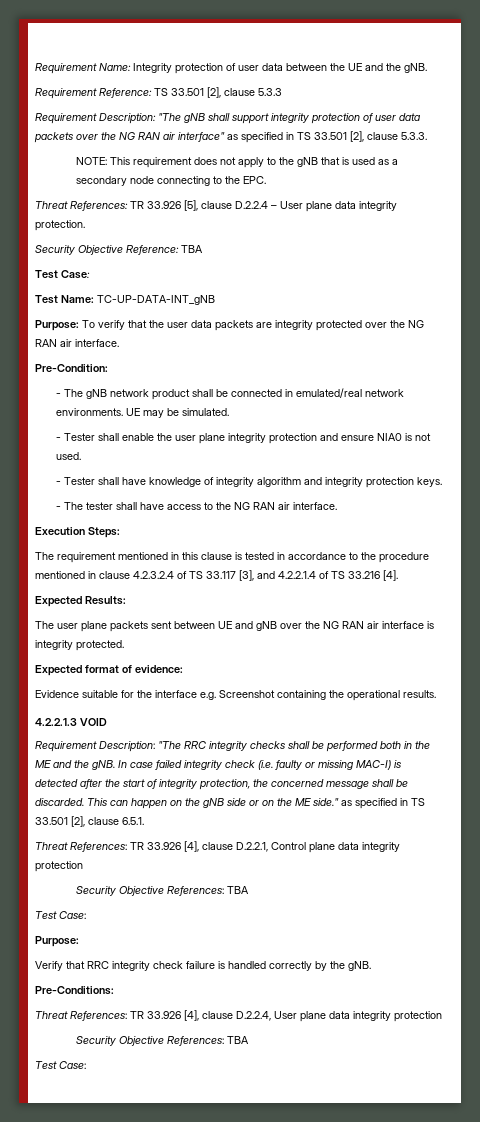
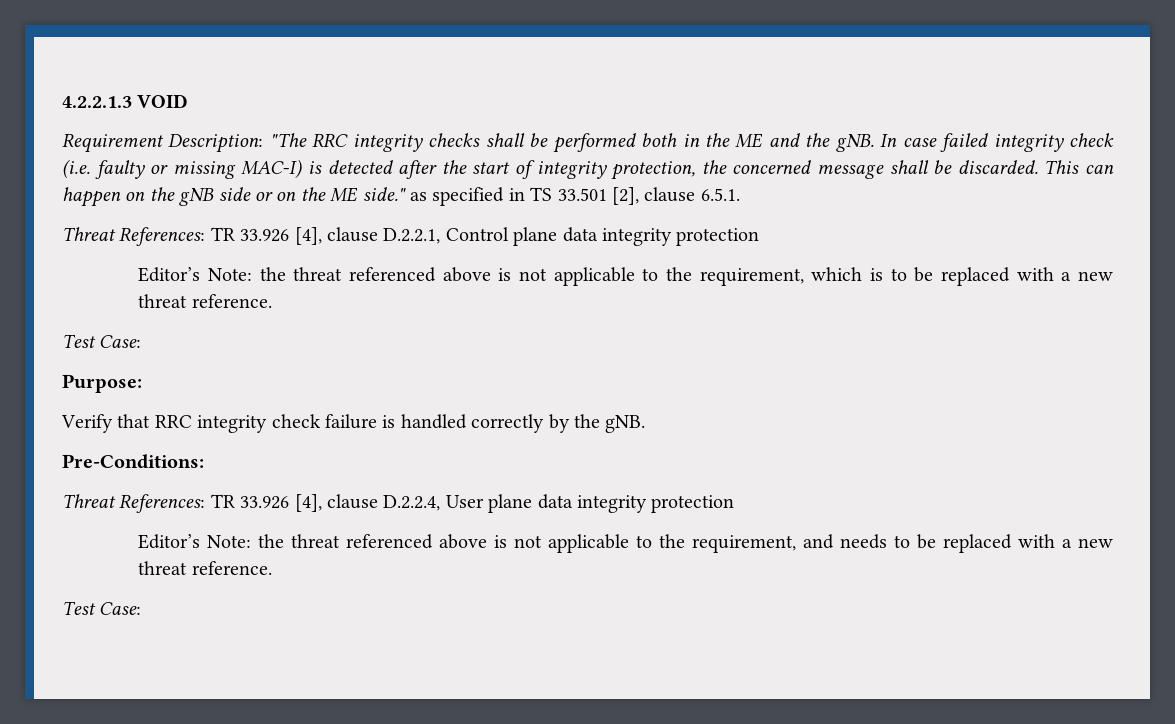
[35,63,427,74] [35,87,282,99] [35,113,420,124] [34,131,427,143] [76,157,399,168] [76,176,267,186] [35,200,397,212] [35,220,85,231] [35,245,203,255] [35,270,90,279] [35,295,215,305] [35,320,424,331] [35,339,119,347] [35,364,108,372] [55,388,404,400] [55,408,229,418] [55,433,431,444] [55,452,81,460] [55,477,442,488] [55,502,337,510] [35,527,120,538] [35,552,429,563] [35,570,398,581] [35,596,126,607] [35,621,434,632] [35,640,124,651] [35,665,183,676] [35,690,436,701] Requirement Name: Integrity protection of user data between the UE and the gNB. // Requirement Reference: TS 33.501 [2], clause 5.3.3 // Requirement Description: "The gNB shall support integrity protection of user data packets over the NG RAN air interface" as specified in TS 33.501 [2], clause 5.3.3. // NOTE: This requirement does not apply to the gNB that is used as a secondary node connecting to the EPC. // Threat References: TR 33.926 [5], clause D.2.2.4 – User plane data integrity protection. // Security Objective Reference: TBA // Test Case: // Test Name: TC-UP-DATA-INT_gNB // Purpose: To verify that the user data packets are integrity protected over the NG RAN air interface. // Pre-Condition: // - The gNB network product shall be connected in emulated/real network environments. UE may be simulated. // - Tester shall enable the user plane integrity protection and ensure NIA0 is not used. // - Tester shall have knowledge of integrity algorithm and integrity protection keys. // - The tester shall have access to the NG RAN air interface. // Execution Steps: // The requirement mentioned in this clause is tested in accordance to the procedure mentioned in clause 4.2.3.2.4 of TS 33.117 [3], and 4.2.2.1.4 of TS 33.216 [4]. // Expected Results: // The user plane packets sent between UE and gNB over the NG RAN air interface is integrity protected. // Expected format of evidence: // Evidence suitable for the interface e.g. Screenshot containing the operational results. // -> (62, 102) none
[76,886,250,896] Security Objective References: TBA -> [138,267,1113,286] [138,294,272,308] Editor’s Note: the threat referenced above is not applicable to the requirement, which is to be replaced with a new threat reference.
[76,1036,250,1046] Security Objective References: TBA -> [138,534,1114,553] [138,561,272,575] Editor’s Note: the threat referenced above is not applicable to the requirement, and needs to be replaced with a new threat reference.

